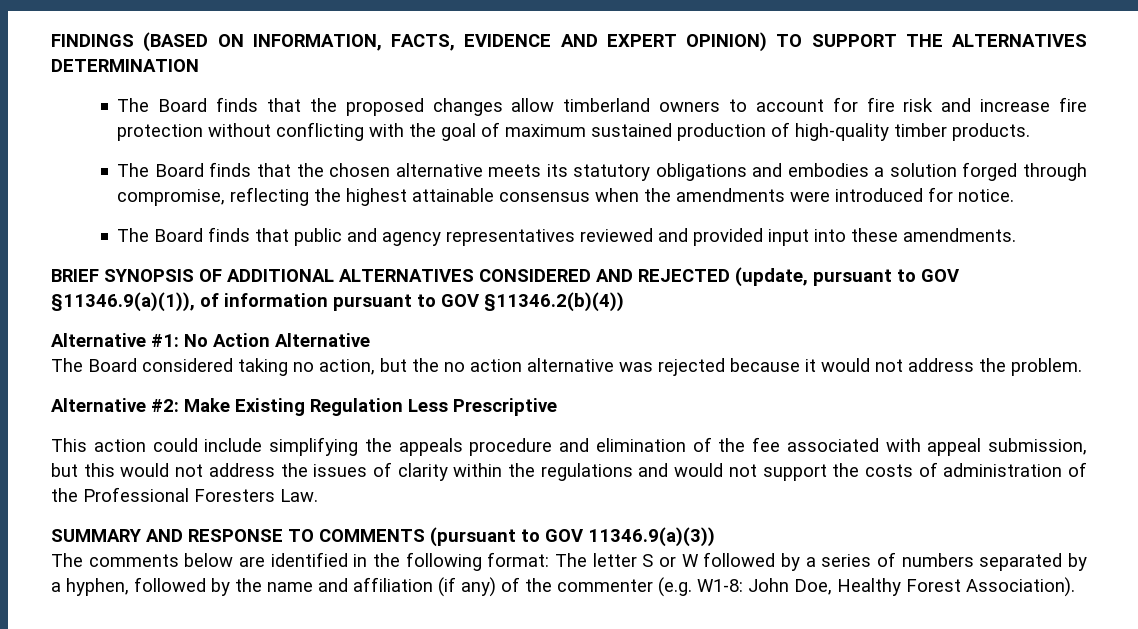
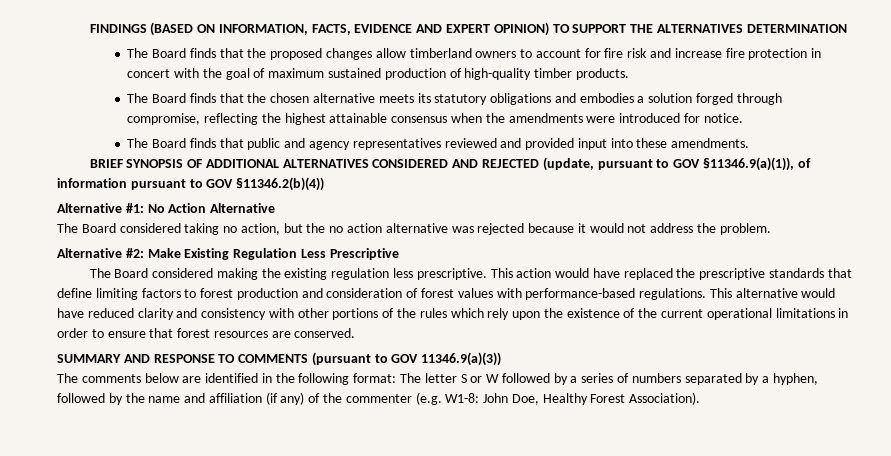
[208,122,365,141] without conflicting -> [811,48,822,58] [127,69,171,78] in concert
[51,437,1087,456] [51,462,1088,481] [51,487,318,502] This action could include simplifying the appeals procedure and elimination of the fee associated with appeal submission, but this would not address the issues of clarity within the regulations and would not support the costs of administration of the Professional Foresters Law. -> [89,268,852,280] [57,288,836,300] [57,308,849,320] [57,328,356,338] The Board considered making the existing regulation less prescriptive. This action would have replaced the prescriptive standards that define limiting factors to forest production and consideration of forest values with performance-based regulations. This alternative would have reduced clarity and consistency with other portions of the rules which rely upon the existence of the current operational limitations in order to ensure that forest resources are conserved.

